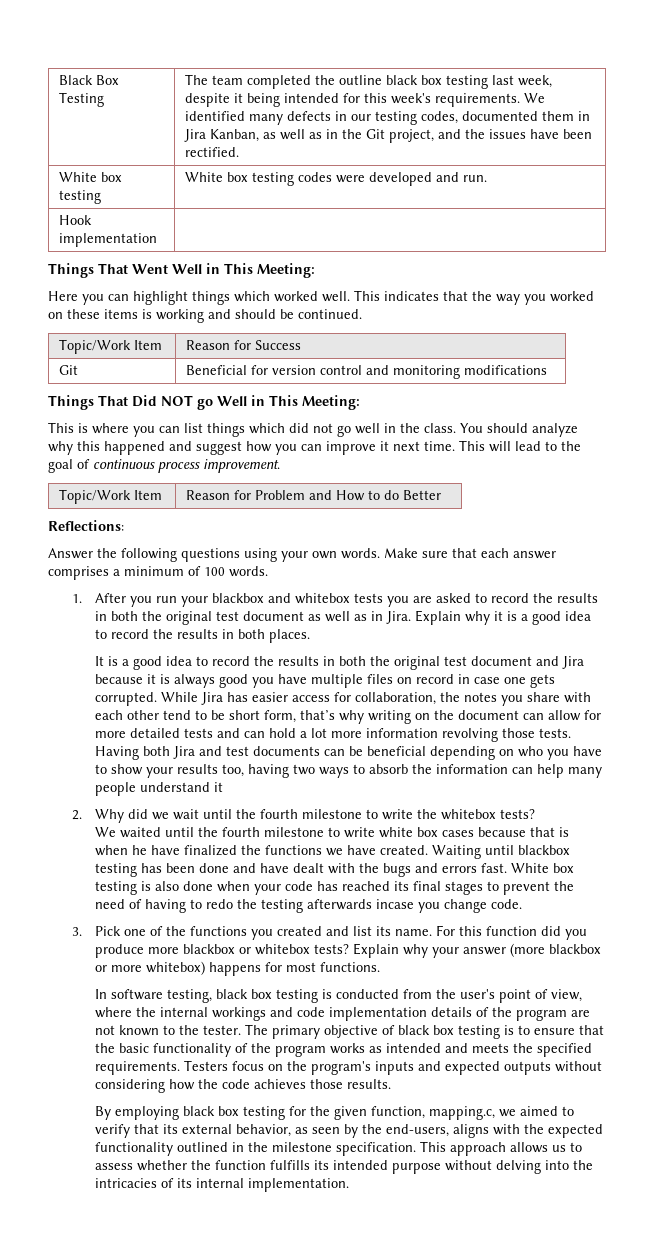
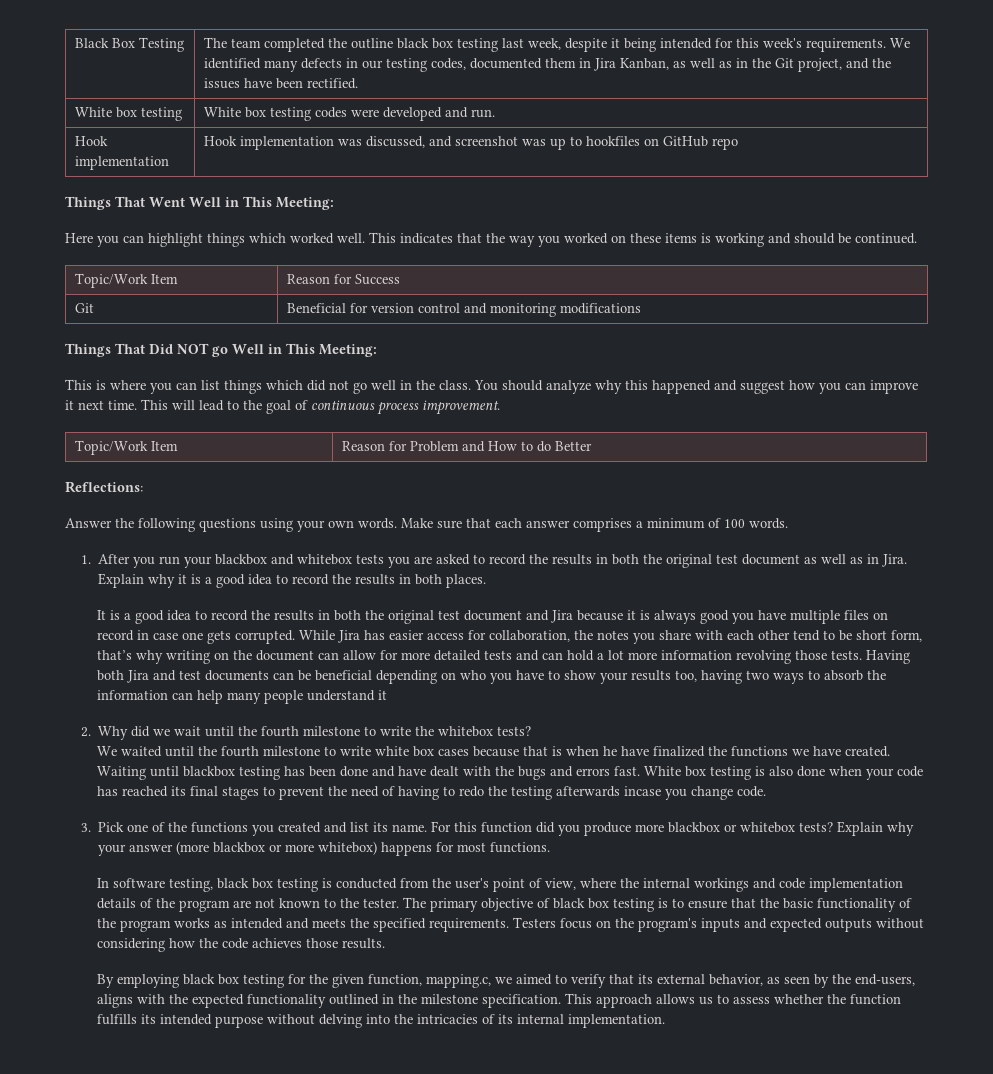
(158, 240) none -> [204,136,739,150] Hook implementation was discussed, and screenshot was up to hookfiles on GitHub repo

